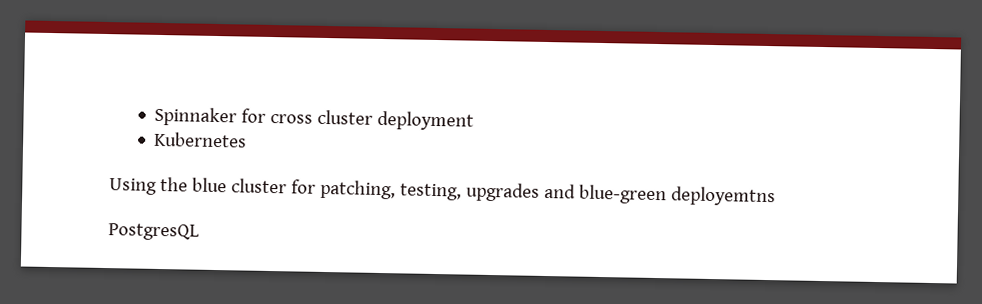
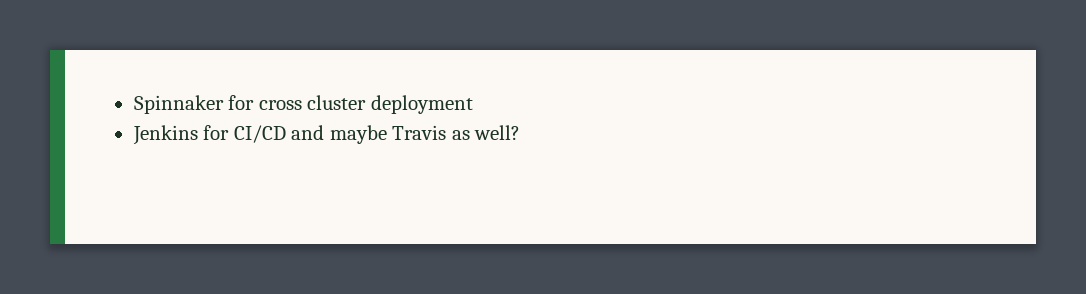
[154,131,248,148] [109,176,776,207] [108,223,199,241] Kubernetes // Using the blue cluster for patching, testing, upgrades and blue-green deployemtns // PostgresQL -> [132,125,521,145] Jenkins for CI/CD and maybe Travis as well?

